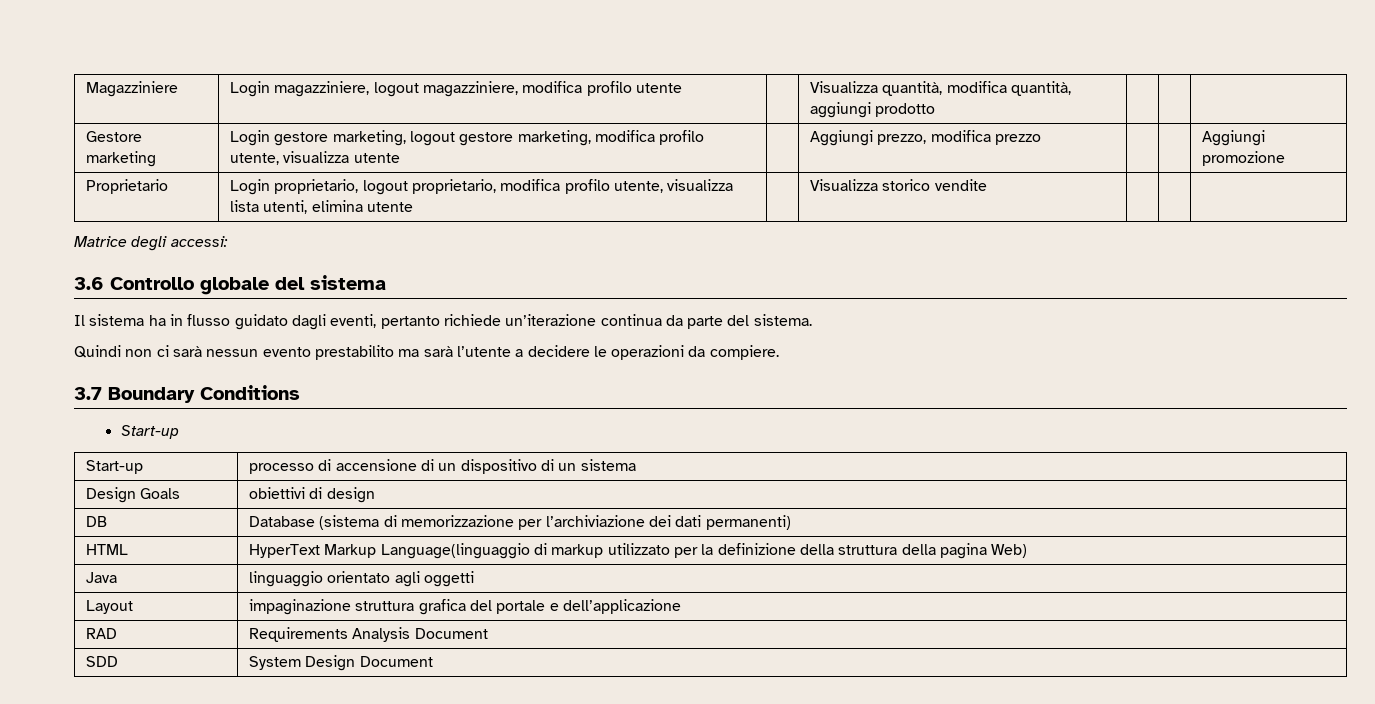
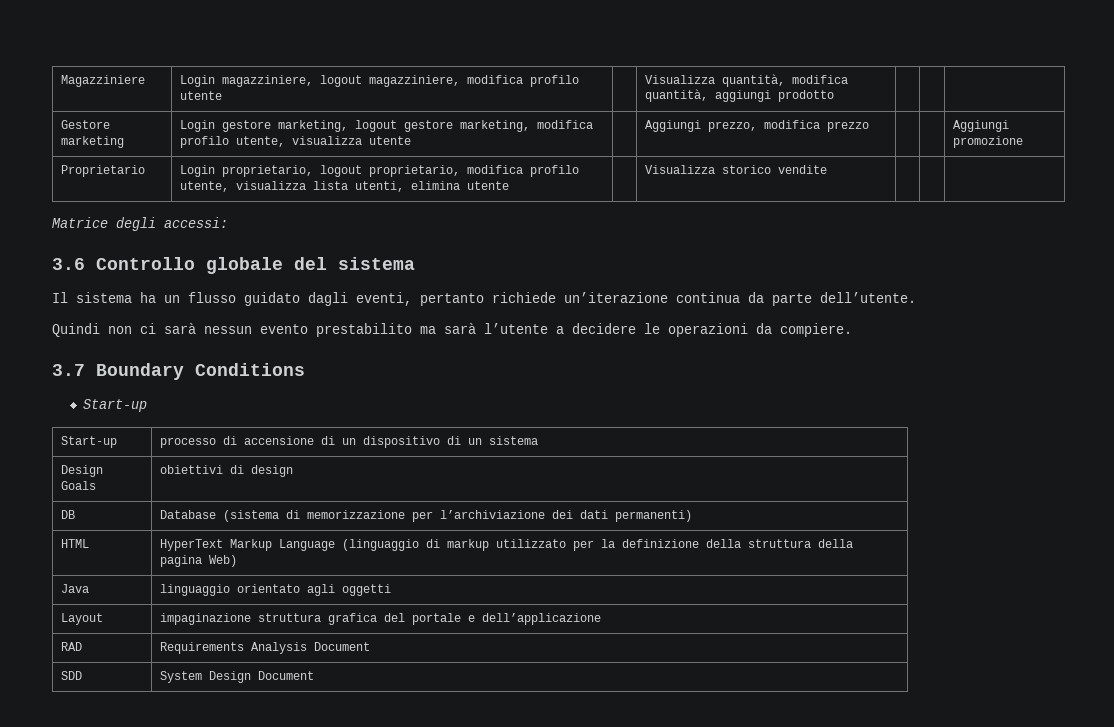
[169,314,183,326] in -> [164,295,180,303] un
[727,314,812,326] del sistema. -> [820,292,916,303] dell’utente.
[380,543,530,559] Language(linguaggio -> [278,539,419,551] Language (linguaggio

